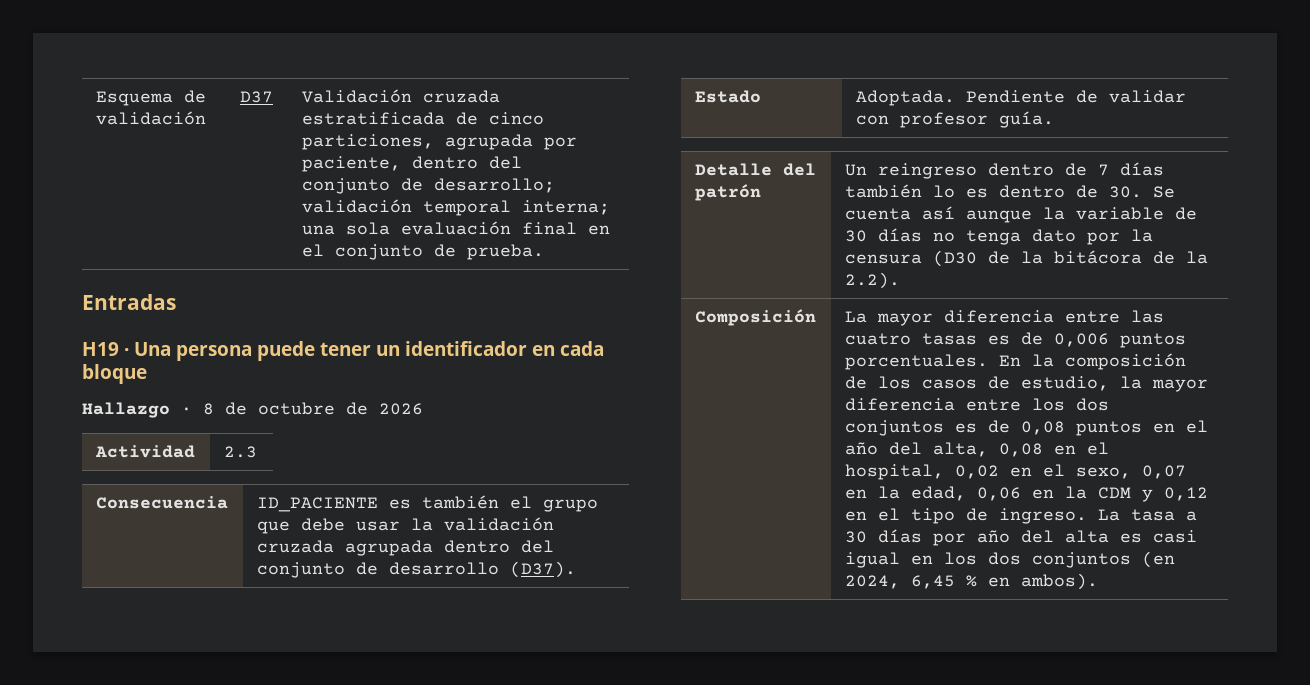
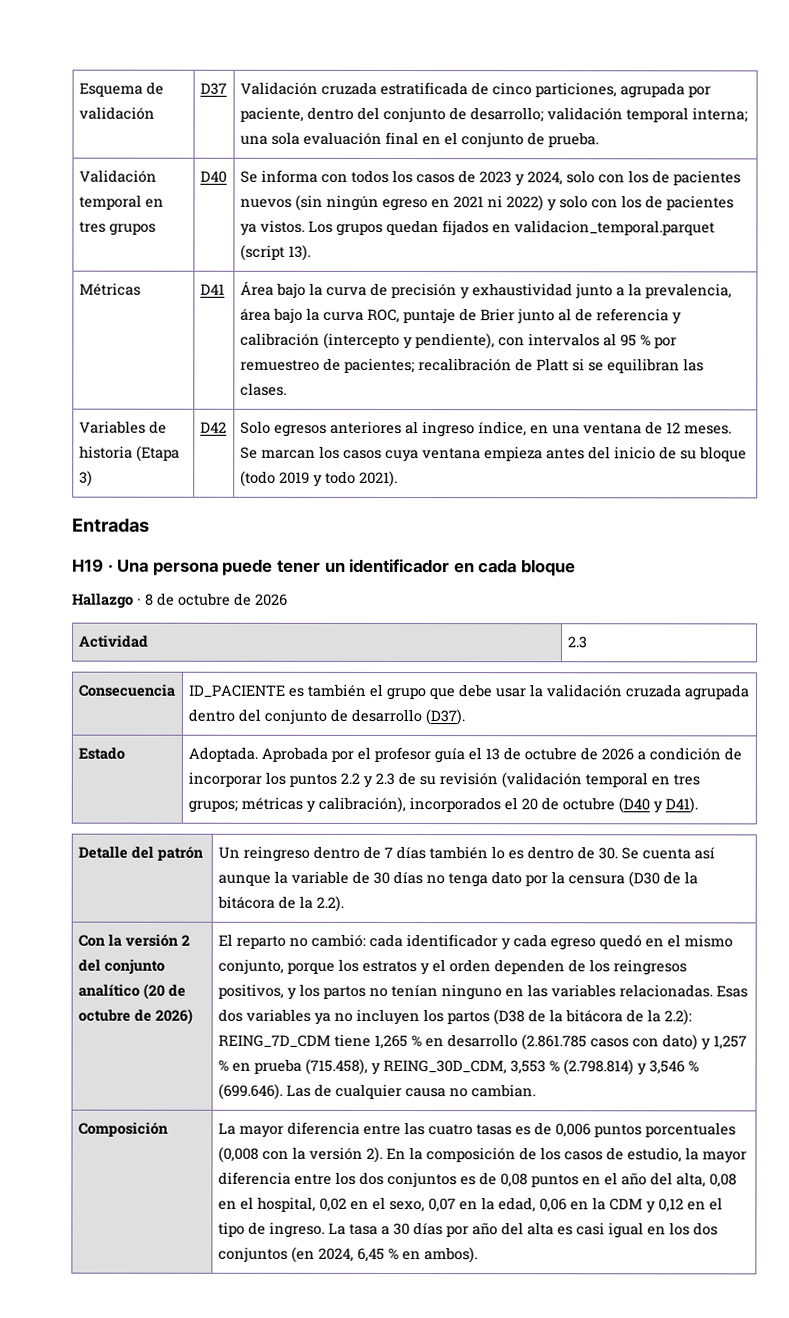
(545, 252) none -> [78,169,157,183] [78,194,164,210] [78,221,156,236] [199,170,227,183] [239,169,741,187] [239,194,734,212] [239,219,715,237] [239,244,311,261] [78,282,141,296] [199,283,225,295] [239,281,732,300] [239,307,682,325] [239,332,677,350] [239,357,704,374] [239,382,287,396] [78,420,167,434] [78,445,180,462] [78,470,93,487] [199,421,227,433] [239,420,732,438] [239,445,747,463] [239,470,398,488] // Validación temporal en tres grupos | D40 | Se informa con todos los casos de 2023 y 2024, solo con los de pacientes nuevos (sin ningún egreso en 2021 ni 2022) y solo con los de pacientes ya vistos. Los grupos quedan fijados en validacion_temporal.parquet (script 13). // Métricas | D41 | Área bajo la curva de precisión y exhaustividad junto a la prevalencia, área bajo la curva ROC, puntaje de Brier junto al de referencia y calibración (intercepto y pendiente), con intervalos al 95 % por remuestreo de pacientes; recalibración de Platt si se equilibran las clases. // Variables de historia (Etapa 3) | D42 | Solo egresos anteriores al ingreso índice, en una ventana de 12 meses. Se marcan los casos cuya ventana empieza antes del inicio de su bloque (todo 2019 y todo 2021).
[966,90,1187,103] [856,111,1055,128] Pendiente de validar con profesor guía. -> [260,746,742,764] [187,771,700,789] [187,796,698,814] Aprobada por el profesor guía el 13 de octubre de 2026 a condición de incorporar los puntos 2.2 y 2.3 de su revisión (validación temporal en tres grupos; métricas y calibración), incorporados el 20 de octubre (D40 y D41).
(901, 280) none -> [77,933,190,947] [77,958,165,975] [77,983,186,1000] [77,1008,193,1025] [217,933,733,951] [217,958,687,976] [217,983,748,1001] [217,1008,692,1026] [217,1033,747,1051] [217,1058,699,1076] [217,1083,536,1100] // Con la versión 2 del conjunto analítico (20 de octubre de 2026) | El reparto no cambió: cada identificador y cada egreso quedó en el mismo conjunto, porque los estratos y el orden dependen de los reingresos positivos, y los partos no tenían ninguno en las variables relacionadas. Esas dos variables ya no incluyen los partos (D38 de la bitácora de la 2.2): REING_7D_CDM tiene 1,265 % en desarrollo (2.861.785 casos con dato) y 1,257 % en prueba (715.458), y REING_30D_CDM, 3,553 % (2.798.814) y 3,546 % (699.646). Las de cualquier causa no cambian.
[845,354,989,370] porcentuales. -> [644,1122,736,1138] [217,1146,383,1163] porcentuales (0,008 con la versión 2).

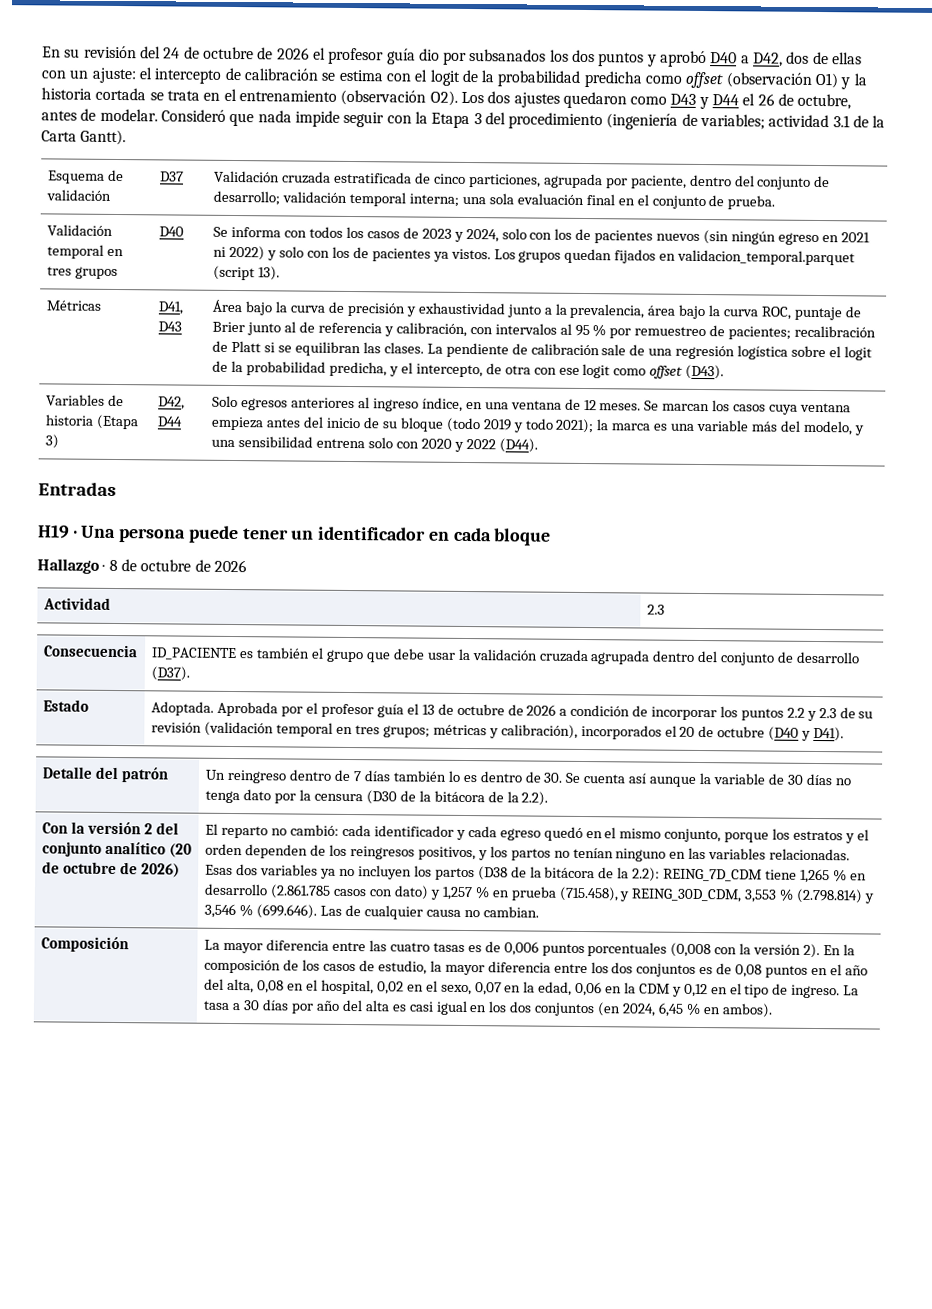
(78, 89) none -> [42,45,863,68] [41,67,867,90] [41,87,852,110] [41,108,886,130] [41,129,127,146] En su revisión del 24 de octubre de 2026 el profesor guía dio por subsanados los dos puntos y aprobó D40 a D42, dos de ellas con un ajuste: el intercepto de calibración se estima con el logit de la probabilidad predicha como offset (observación O1) y la historia cortada se trata en el entrenamiento (observación O2). Los dos ajustes quedaron como D43 y D44 el 26 de octubre, antes de modelar. Consideró que nada impide seguir con la Etapa 3 del procedimiento (ingeniería de variables; actividad 3.1 de la Carta Gantt). //
[199,283,225,295] D41 -> [158,301,185,315] [158,321,183,332] D41, D43
[239,332,495,350] calibración (intercepto y pendiente), -> [395,322,467,337] calibración,
(287, 389) none -> [426,342,872,361] [212,360,725,380] La pendiente de calibración sale de una regresión logística sobre el logit de la probabilidad predicha, y el intercepto, de otra con ese logit como offset (D43).
[199,421,227,433] D42 -> [158,396,186,410] [157,416,184,427] D42, D44
[358,470,398,488] 2021). -> [555,418,864,436] [211,436,538,453] 2021); la marca es una variable más del modelo, y una sensibilidad entrena solo con 2020 y 2022 (D44).

